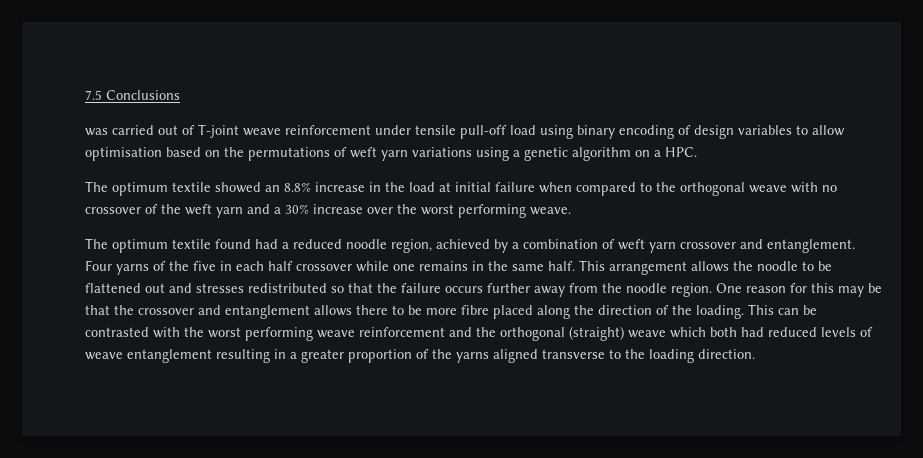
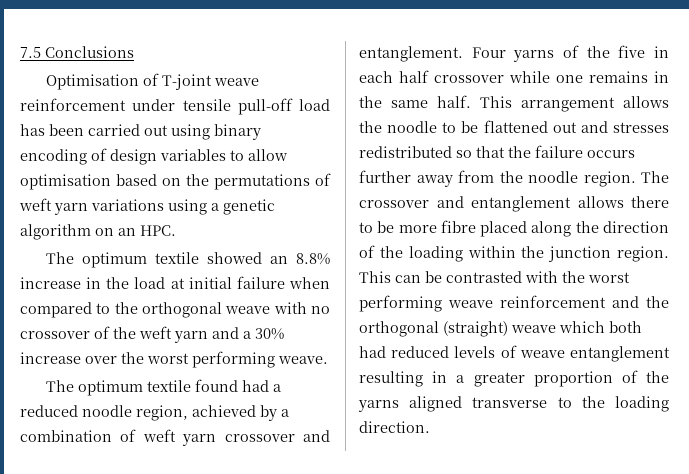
[85,125,178,136] was carried out -> [45,74,139,90] Optimisation
(536, 130) none -> [20,124,168,136] has been carried out
[654,150,661,157] a -> [118,228,136,236] an
[716,283,882,297] [85,305,134,315] One reason for this may be that the -> [641,171,669,183] The
[696,305,744,319] loading. -> [408,246,669,262] loading within the junction region.

